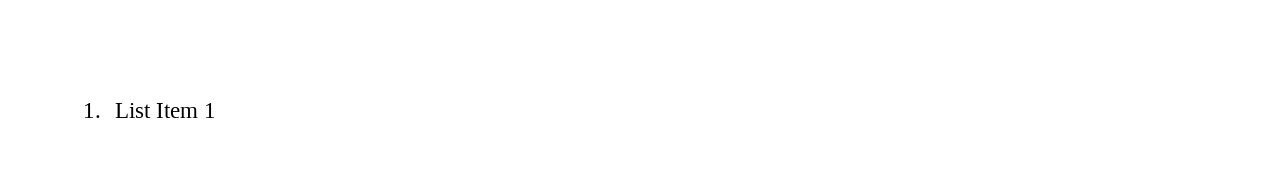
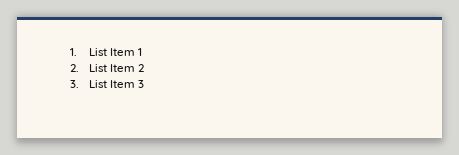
(217, 110) none -> [69,64,145,72] [69,80,145,88] // 2. List Item 2 // 3. List Item 3

